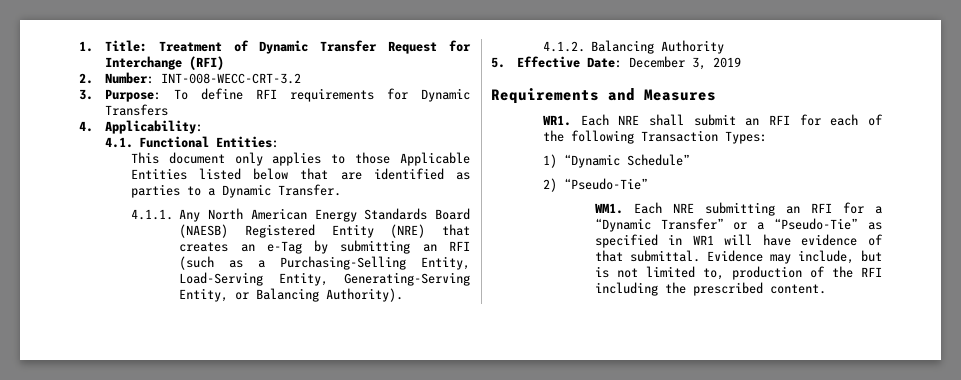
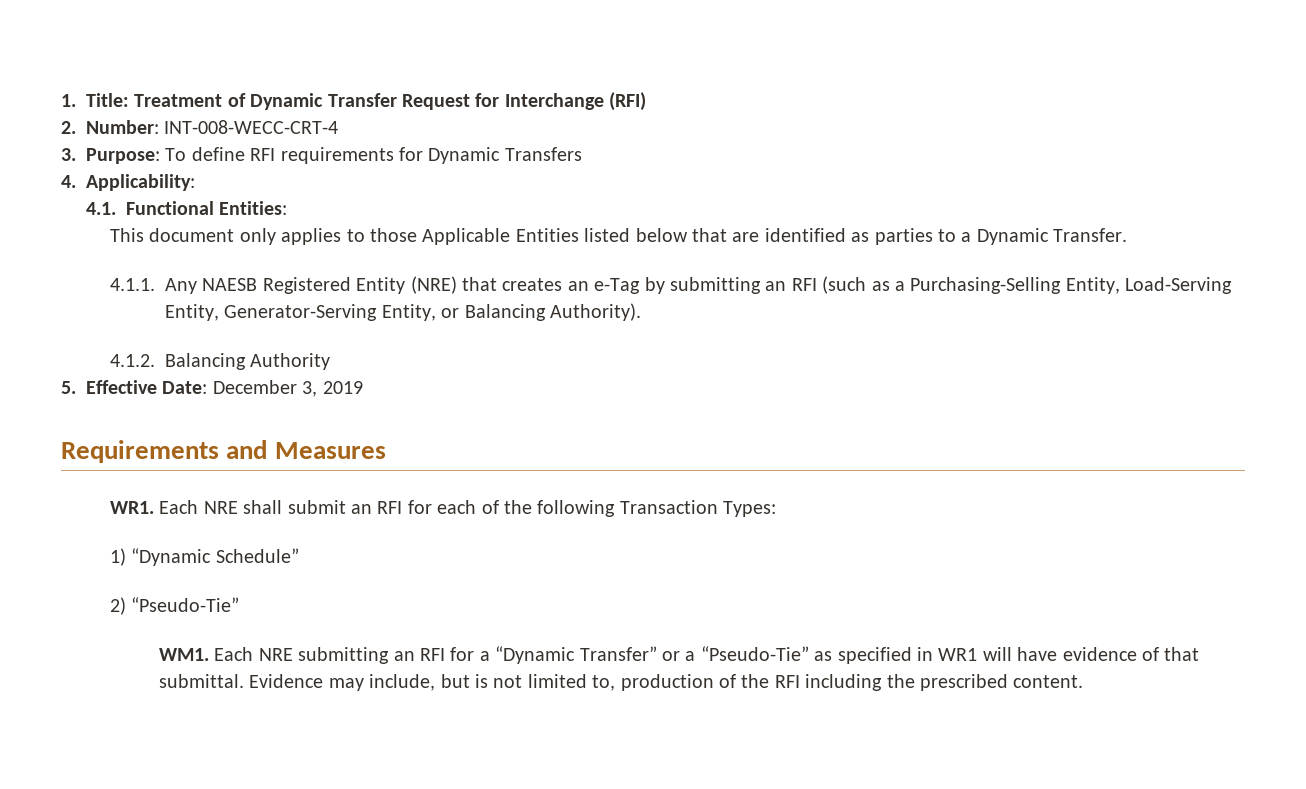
[160,73,301,84] INT-008-WECC-CRT-3.2 -> [164,120,339,134] INT-008-WECC-CRT-4
[208,208,470,222] [179,224,229,238] North American Energy Standards Board (NAESB) -> [202,278,258,291] NAESB
[344,272,470,286] Generating-Serving -> [224,304,378,321] Generator-Serving

